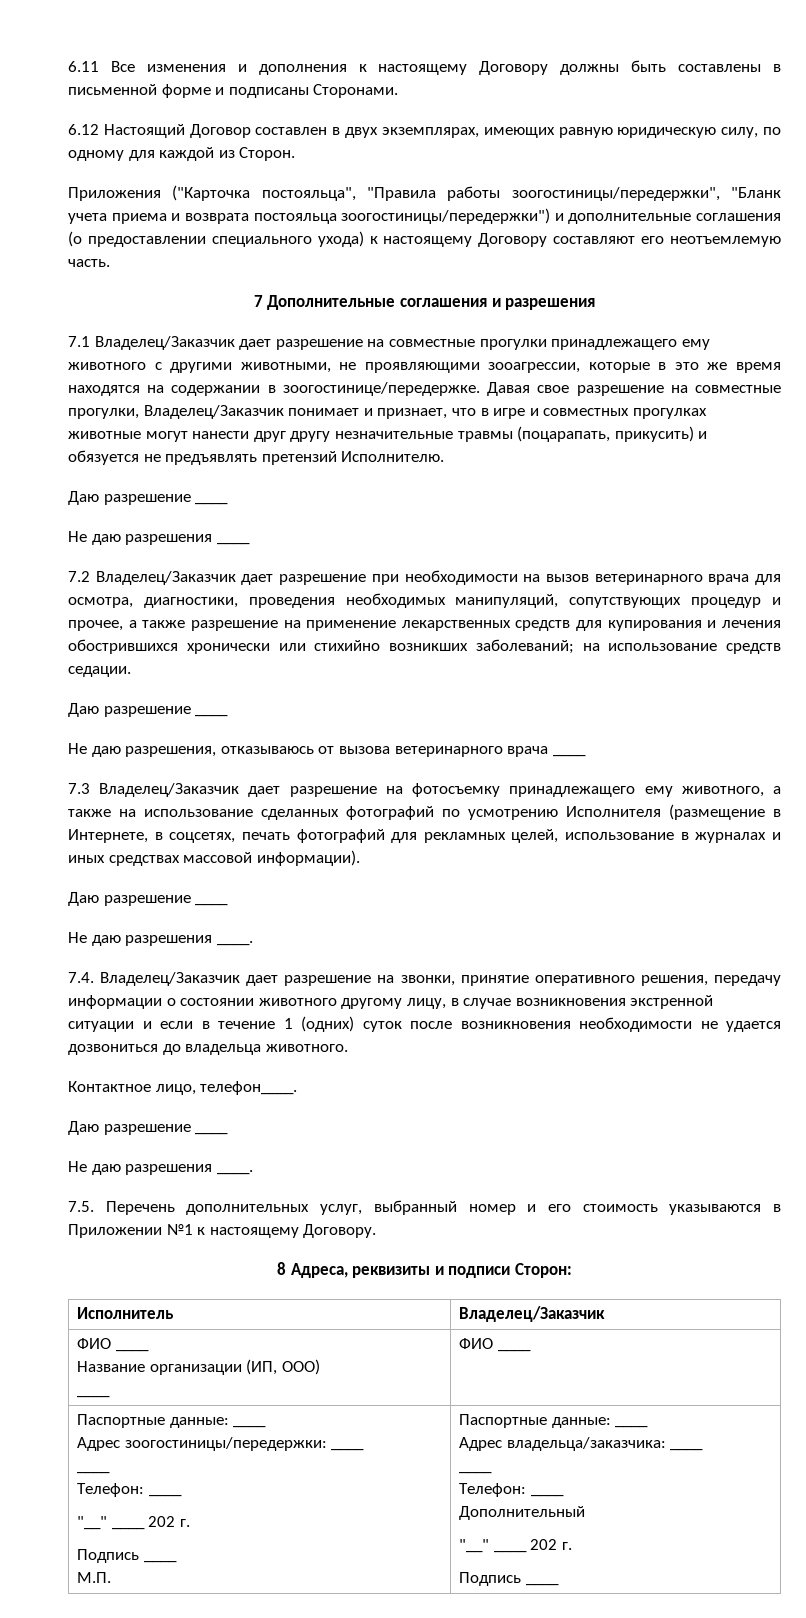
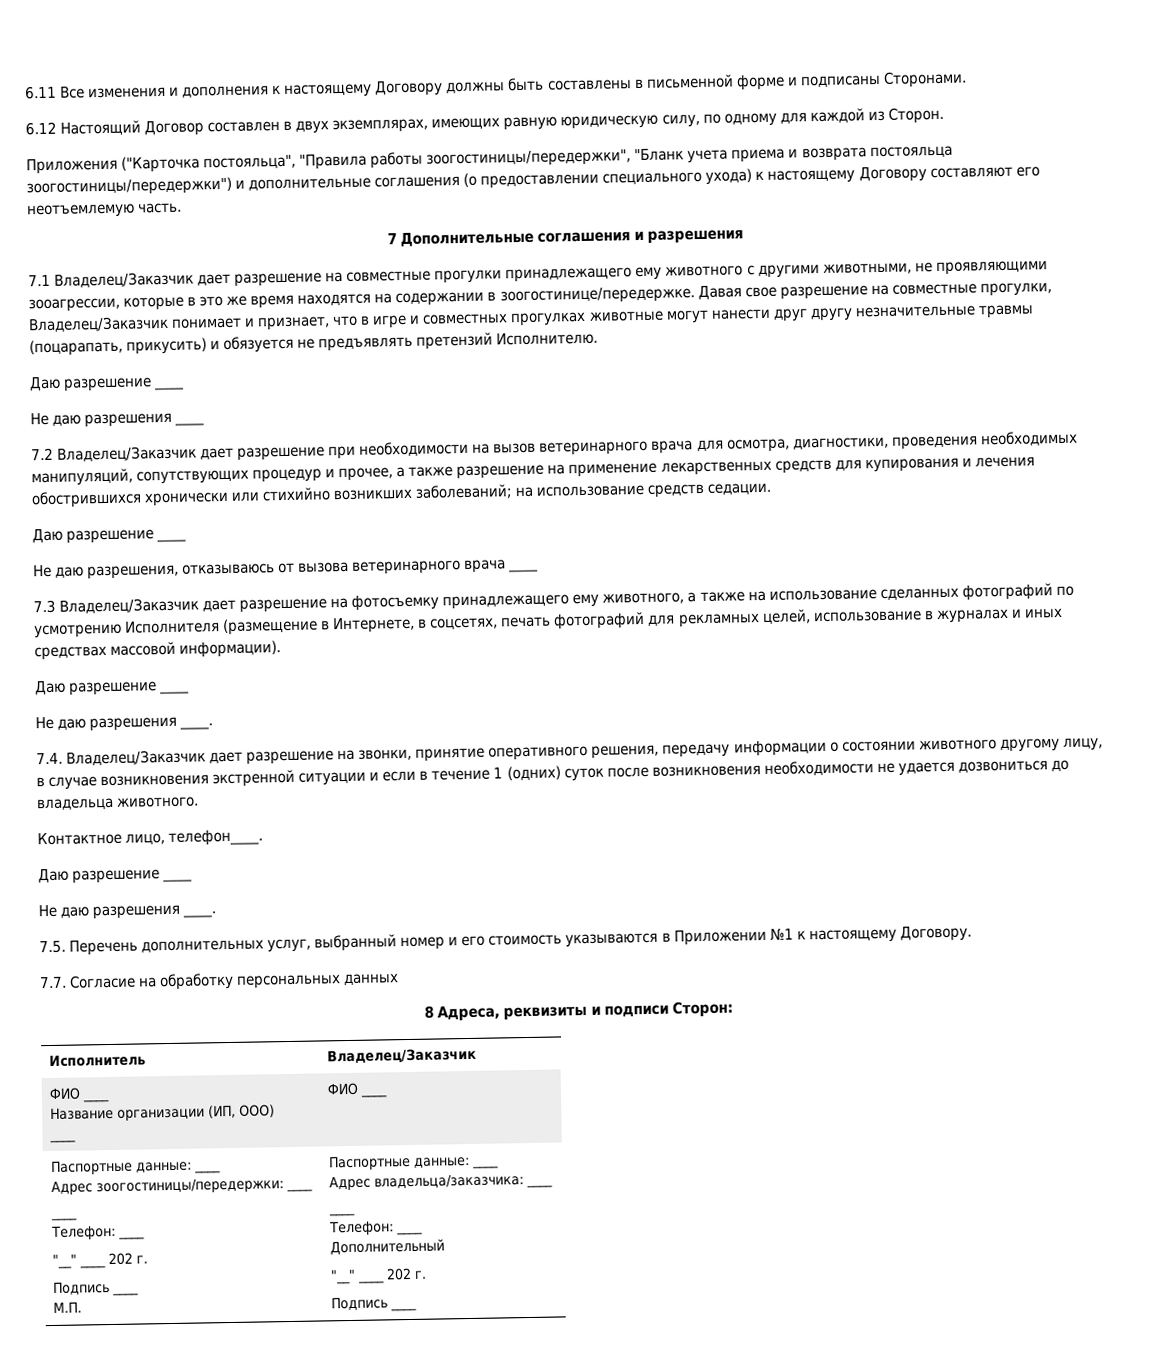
(377, 1231) none -> [39,972,400,991] // 7.7. Согласие на обработку персональных данных

